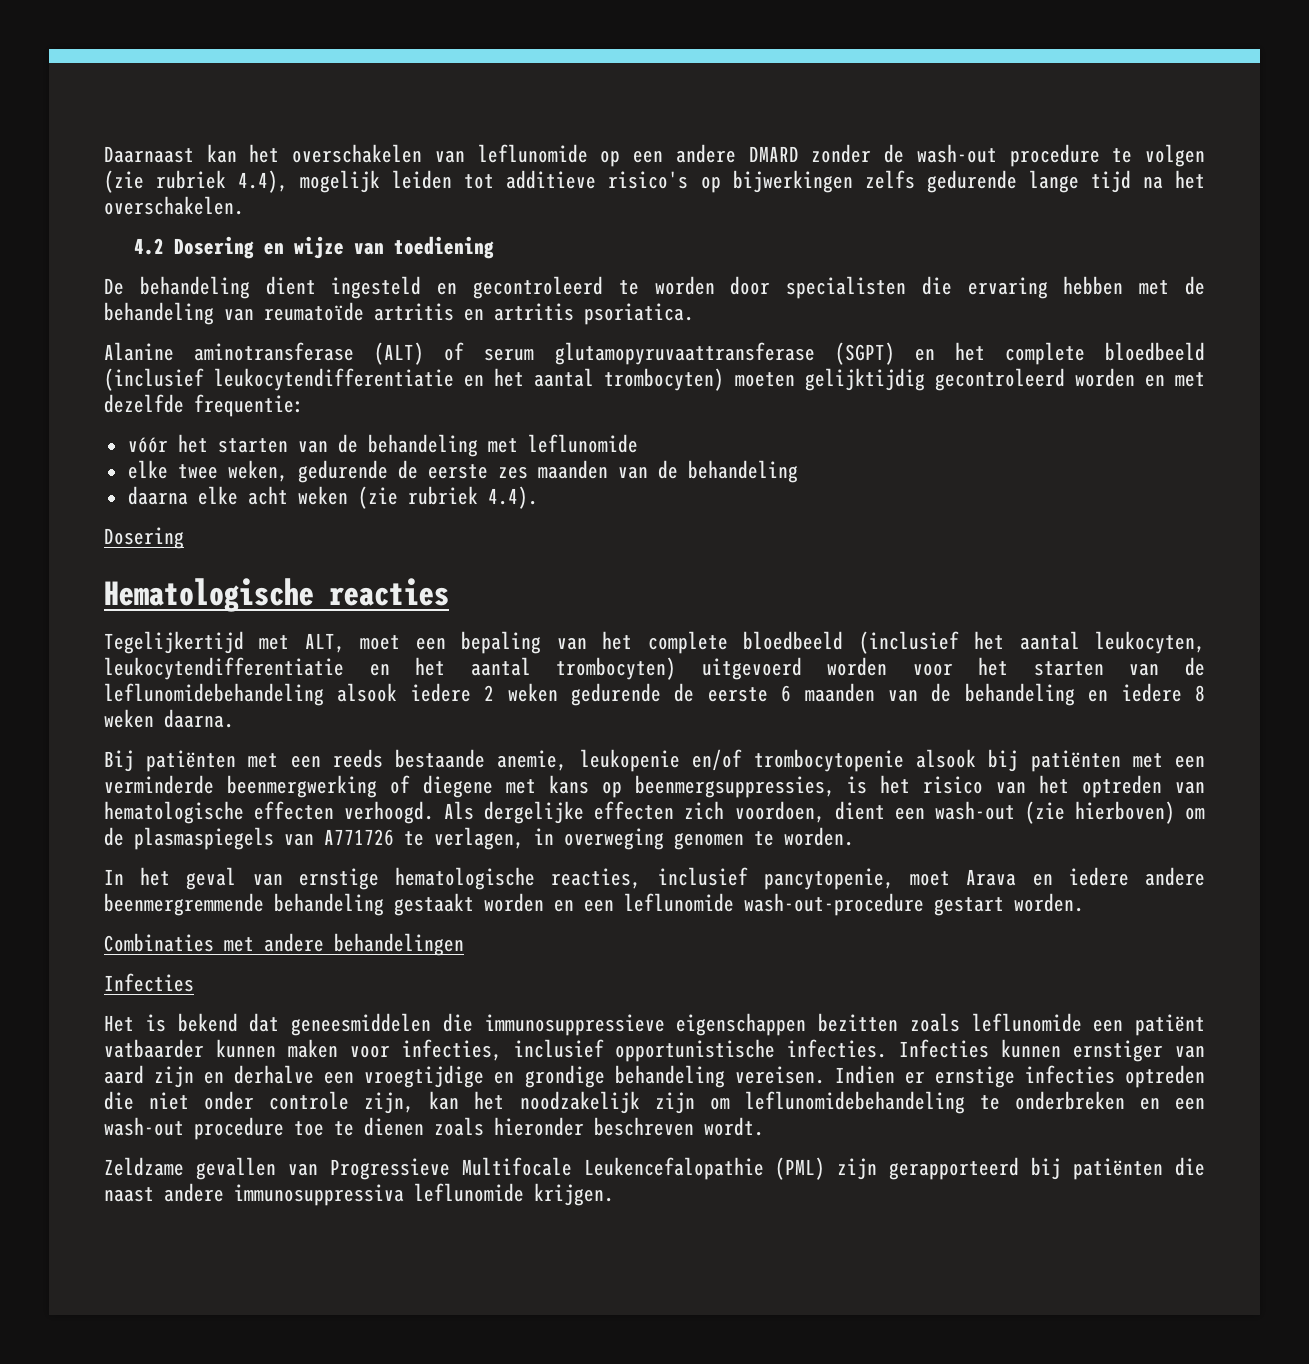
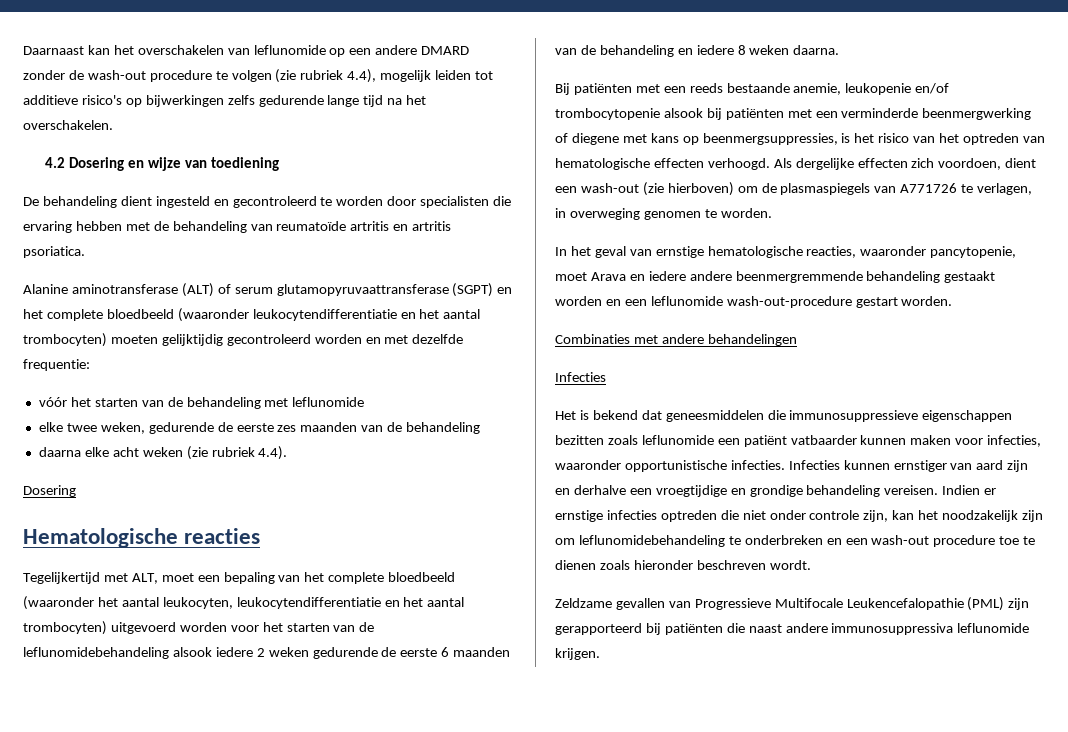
[104,368,204,391] (inclusief -> [177,308,249,322] (waaronder
[858,631,959,654] (inclusief -> [23,596,94,610] (waaronder
[657,867,748,886] inclusief -> [860,246,927,256] waaronder
[513,1039,604,1058] inclusief -> [555,460,621,470] waaronder

